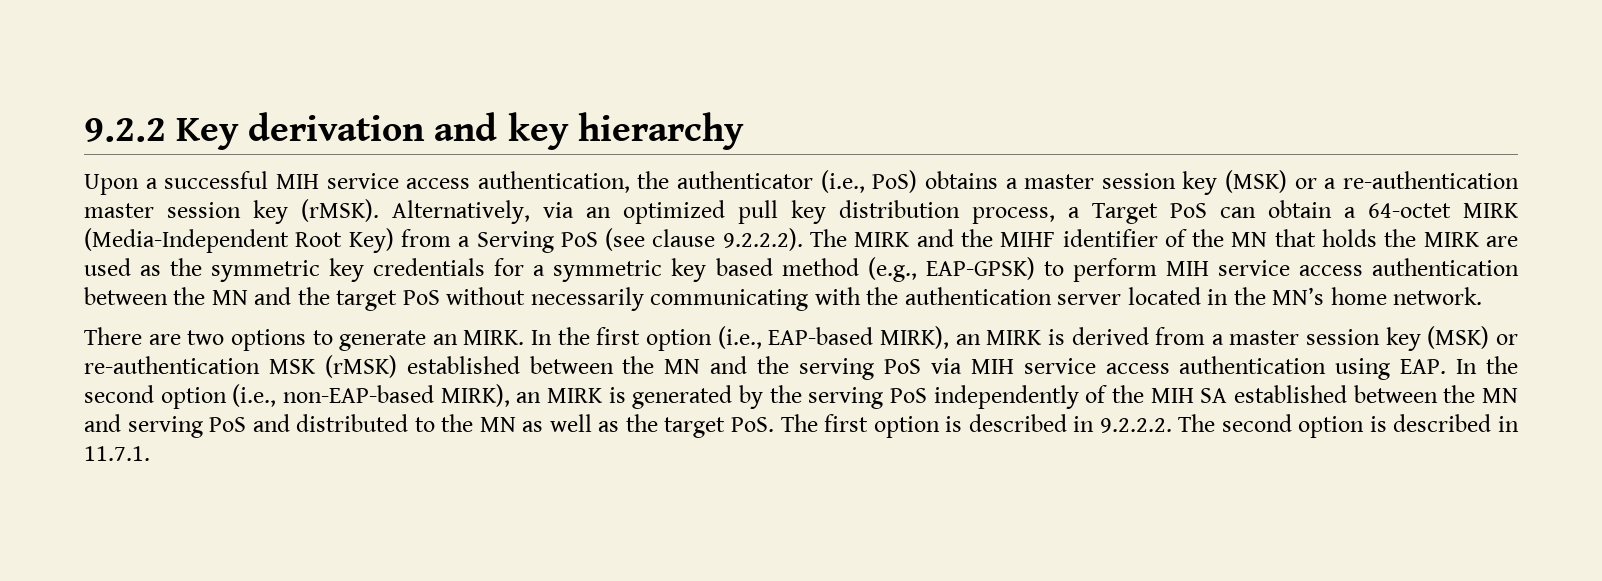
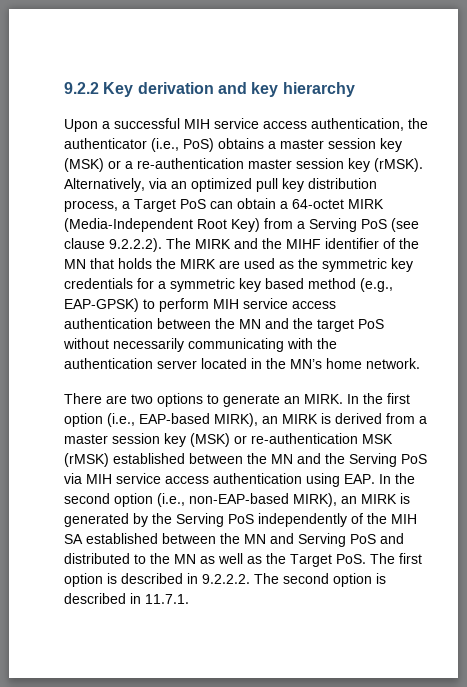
[799,358,875,380] serving -> [349,453,397,467] Serving
[808,387,884,409] serving -> [176,513,224,527] Serving
[127,416,203,438] serving -> [298,533,346,547] Serving
[664,417,726,438] target -> [290,554,332,567] Target

